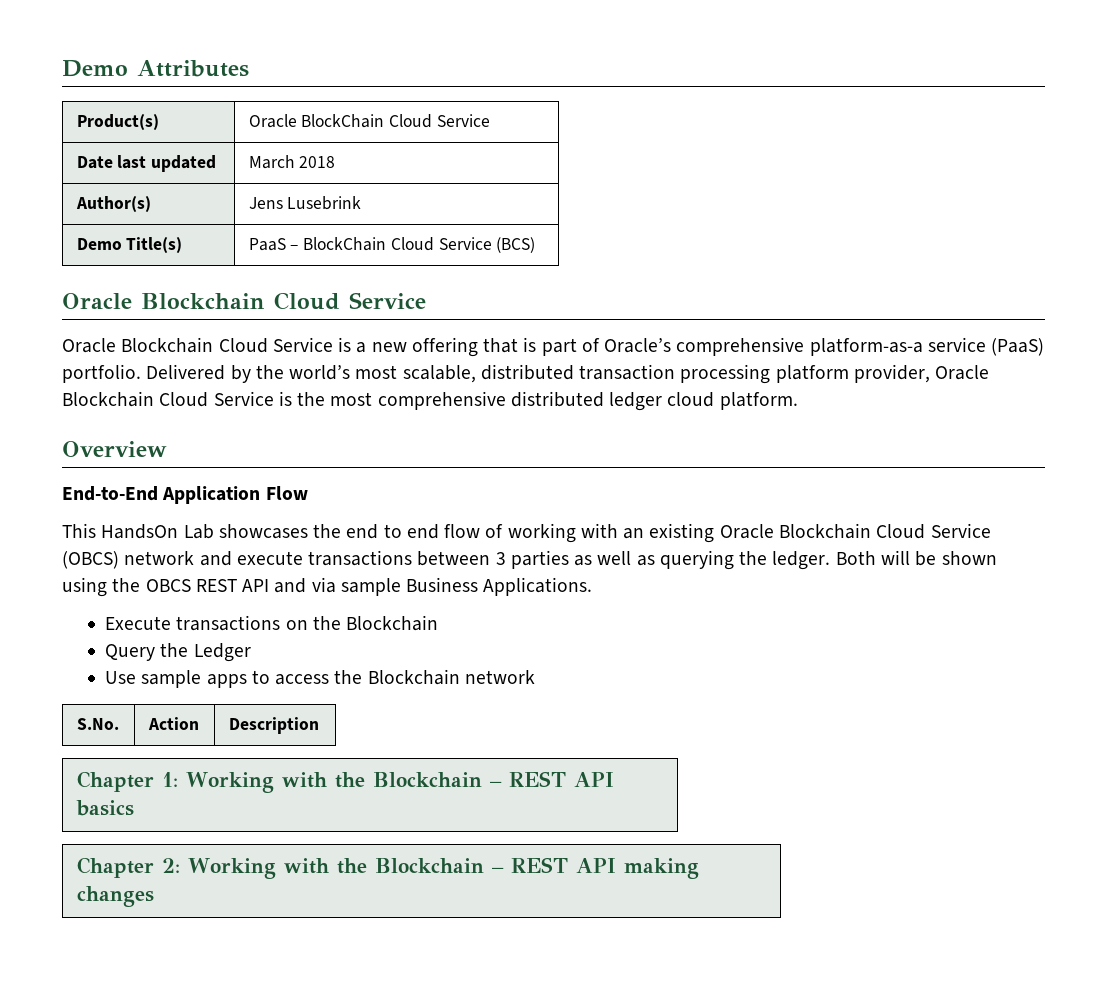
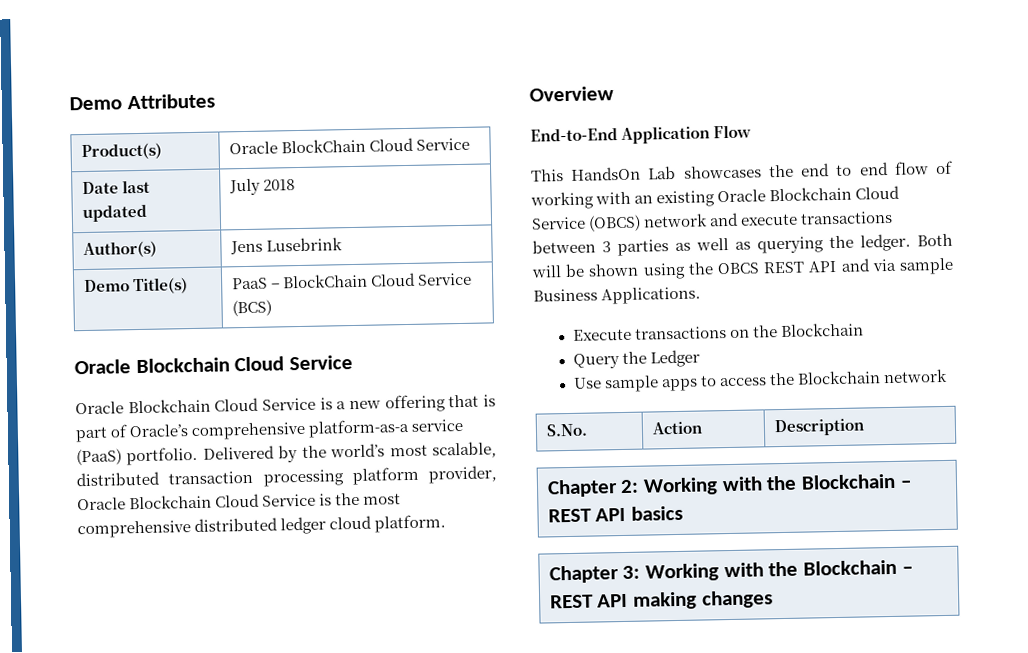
[248,155,295,169] March -> [228,178,261,196] July
[161,772,178,787] 1: -> [620,479,640,494] 2:
[161,858,180,873] 2: -> [622,565,641,580] 3:

